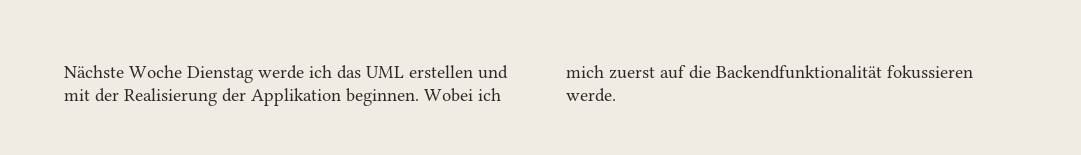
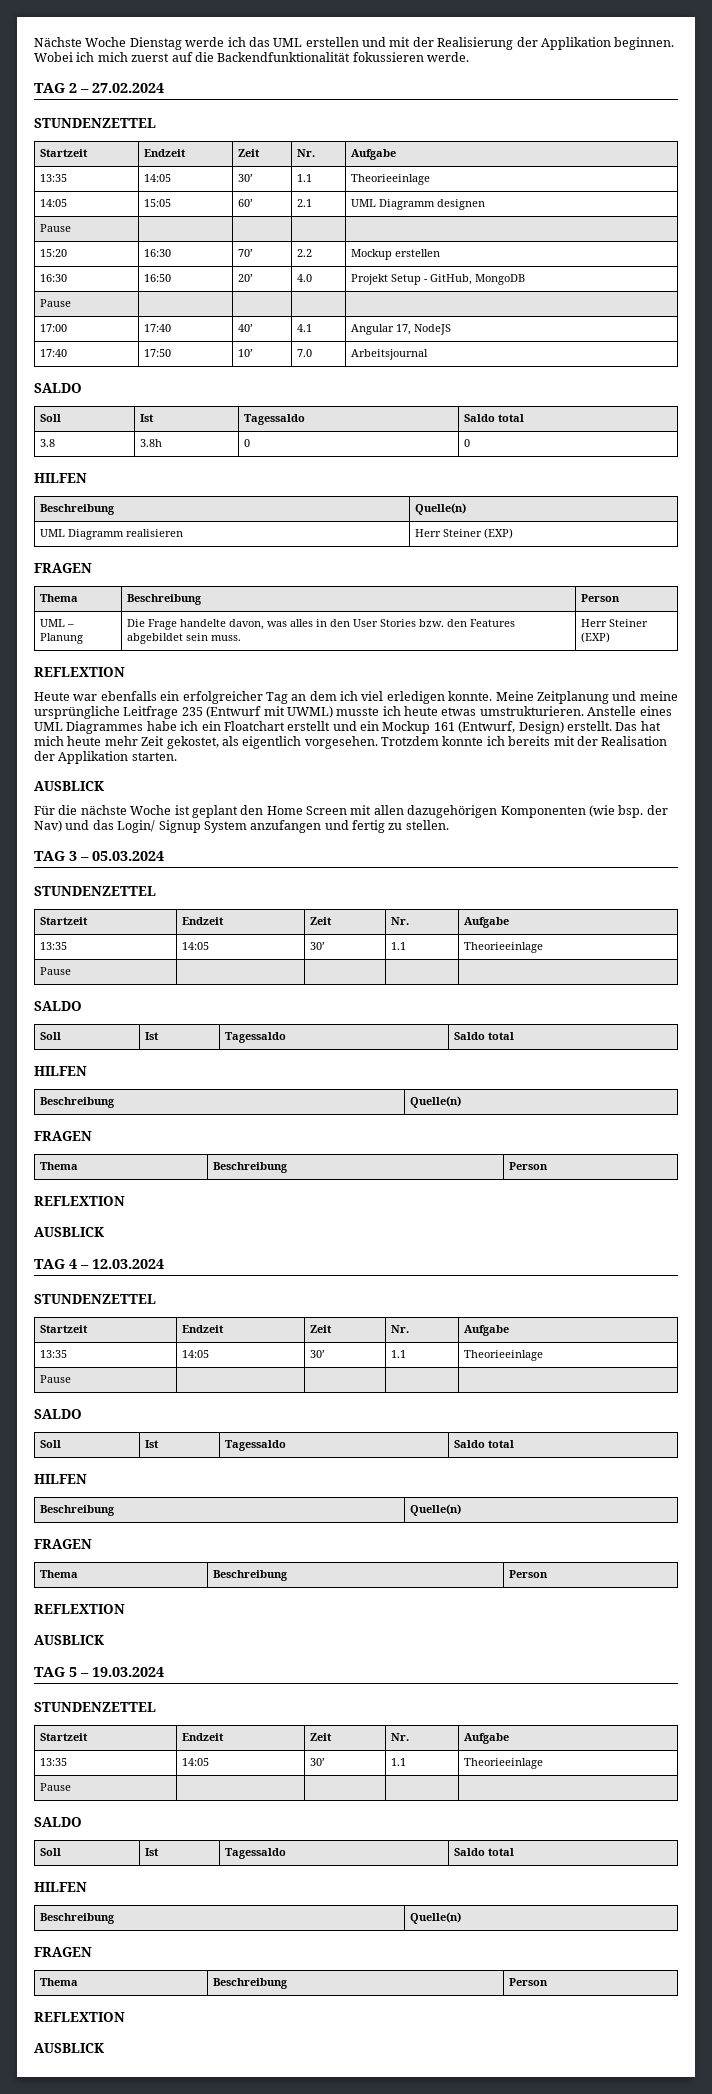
(616, 95) none -> [34,83,164,93] [34,118,156,128] [39,149,88,157] [143,149,186,157] [237,149,260,157] [296,149,315,157] [350,149,396,160] [39,174,67,182] [143,174,171,182] [237,174,253,182] [296,174,312,182] [350,174,430,185] [39,199,67,207] [143,199,171,207] [237,199,253,207] [296,199,312,207] [350,199,485,210] [39,224,71,232] [39,249,67,257] [143,249,171,257] [237,249,253,257] [296,249,312,257] [350,249,440,260] [39,274,67,282] [143,274,171,282] [237,274,253,282] [296,274,312,282] [350,274,525,285] [39,299,71,307] [39,324,67,332] [143,324,171,332] [237,324,253,332] [296,324,312,332] [350,324,451,335] [39,349,67,357] [143,349,171,357] [237,349,253,357] [296,349,312,357] [350,349,428,360] [34,383,82,393] [39,414,61,422] [139,414,154,422] [243,414,305,425] [463,414,524,422] [39,439,55,447] [139,439,162,447] [243,439,250,447] [463,439,470,447] [34,473,87,483] [39,504,115,515] [414,503,466,515] [39,529,183,540] [414,528,513,539] [34,563,92,573] [39,594,78,602] [126,594,202,605] [580,594,620,602] [39,619,74,627] [39,633,83,644] [126,619,515,630] [126,633,241,644] [580,619,648,627] [580,632,610,643] [34,667,125,677] [34,691,678,704] [34,706,672,719] [34,721,661,734] [34,736,668,749] [34,751,177,764] [34,781,104,791] [34,805,668,818] [34,820,449,833] [34,851,164,861] [34,886,156,896] [39,917,88,925] [181,917,224,925] [309,917,332,925] [390,917,409,925] [463,917,509,928] [39,942,67,950] [181,942,209,950] [309,942,325,950] [390,942,406,950] [463,942,543,953] [39,967,71,975] [34,1001,82,1011] [39,1032,61,1040] [144,1032,159,1040] [224,1032,286,1043] [453,1032,514,1040] [34,1066,87,1076] [39,1097,115,1108] [409,1096,461,1108] [34,1131,92,1141] [39,1162,78,1170] [212,1162,288,1173] [508,1162,548,1170] [34,1196,125,1206] [34,1227,104,1237] [34,1259,164,1269] [34,1294,156,1304] [39,1325,88,1333] [181,1325,224,1333] [309,1325,332,1333] [390,1325,409,1333] [463,1325,509,1336] [39,1350,67,1358] [181,1350,209,1358] [309,1350,325,1358] [390,1350,406,1358] [463,1350,543,1361] [39,1375,71,1383] [34,1409,82,1419] [39,1440,61,1448] [144,1440,159,1448] [224,1440,286,1451] [453,1440,514,1448] [34,1474,87,1484] [39,1505,115,1516] [409,1504,461,1516] [34,1539,92,1549] [39,1570,78,1578] [212,1570,288,1581] [508,1570,548,1578] [34,1604,125,1614] [34,1635,104,1645] [34,1667,164,1677] [34,1702,156,1712] [39,1733,88,1741] [181,1733,224,1741] [309,1733,332,1741] [390,1733,409,1741] [463,1733,509,1744] [39,1758,67,1766] [181,1758,209,1766] [309,1758,325,1766] [390,1758,406,1766] [463,1758,543,1769] [39,1783,71,1791] [34,1817,82,1827] [39,1848,61,1856] [144,1848,159,1856] [224,1848,286,1859] [453,1848,514,1856] [34,1882,87,1892] [39,1913,115,1924] [409,1912,461,1924] [34,1947,92,1957] [39,1978,78,1986] [212,1978,288,1989] [508,1978,548,1986] [34,2012,125,2022] [34,2043,104,2053] // TAG 2 – 27.02.2024 // STUNDENZETTEL // Startzeit | Endzeit | Zeit | Nr. | Aufgabe // 13:35 | 14:05 | 30’ | 1.1 | Theorieeinlage // 14:05 | 15:05 | 60’ | 2.1 | UML Diagramm designen // Pause | | | | // 15:20 | 16:30 | 70’ | 2.2 | Mockup erstellen // 16:30 | 16:50 | 20’ | 4.0 | Projekt Setup - GitHub, MongoDB // Pause | | | | // 17:00 | 17:40 | 40’ | 4.1 | Angular 17, NodeJS // 17:40 | 17:50 | 10’ | 7.0 | Arbeitsjournal // SALDO // Soll | Ist | Tagessaldo | Saldo total // 3.8 | 3.8h | 0 | 0 // HILFEN // Beschreibung | Quelle(n) // UML Diagramm realisieren | Herr Steiner (EXP) // FRAGEN // Thema | Beschreibung | Person // UML – Planung | Die Frage handelte davon, was alles in den User Stories bzw. den Features abgebildet sein muss. | Herr Steiner (EXP) // REFLEXTION // Heute war ebenfalls ein erfolgreicher Tag an dem ich viel erledigen konnte. Meine Zeitplanung und meine ursprüngliche Leitfrage 235 (Entwurf mit UWML) musste ich heute etwas umstrukturieren. Anstelle eines UML Diagrammes habe ich ein Floatchart erstellt und ein Mockup 161 (Entwurf, Design) erstellt. Das hat mich heute mehr Zeit gekostet, als eigentlich vorgesehen. Trotzdem konnte ich bereits mit der Realisation der Applikation starten. // AUSBLICK // Für die nächste Woche ist geplant den Home Screen mit allen dazugehörigen Komponenten (wie bsp. der Nav) und das Login/ Signup System anzufangen und fertig zu stellen. // TAG 3 – 05.03.2024 // STUNDENZETTEL // Startzeit | Endzeit | Zeit | Nr. | Aufgabe // 13:35 | 14:05 | 30’ | 1.1 | Theorieeinlage // Pause | | | | // SALDO // Soll | Ist | Tagessaldo | Saldo total // HILFEN // Beschreibung | Quelle(n) // FRAGEN // Thema | Beschreibung | Person // REFLEXTION // AUSBLICK // TAG 4 – 12.03.2024 // STUNDENZETTEL // Startzeit | Endzeit | Zeit | Nr. | Aufgabe // 13:35 | 14:05 | 30’ | 1.1 | Theorieeinlage // Pause | | | | // SALDO // Soll | Ist | Tagessaldo | Saldo total // HILFEN // Beschreibung | Quelle(n) // FRAGEN // Thema | Beschreibung | Person // REFLEXTION // AUSBLICK // TAG 5 – 19.03.2024 // STUNDENZETTEL // Startzeit | Endzeit | Zeit | Nr. | Aufgabe // 13:35 | 14:05 | 30’ | 1.1 | Theorieeinlage // Pause | | | | // SALDO // Soll | Ist | Tagessaldo | Saldo total // HILFEN // Beschreibung | Quelle(n) // FRAGEN // Thema | Beschreibung | Person // REFLEXTION // AUSBLICK

